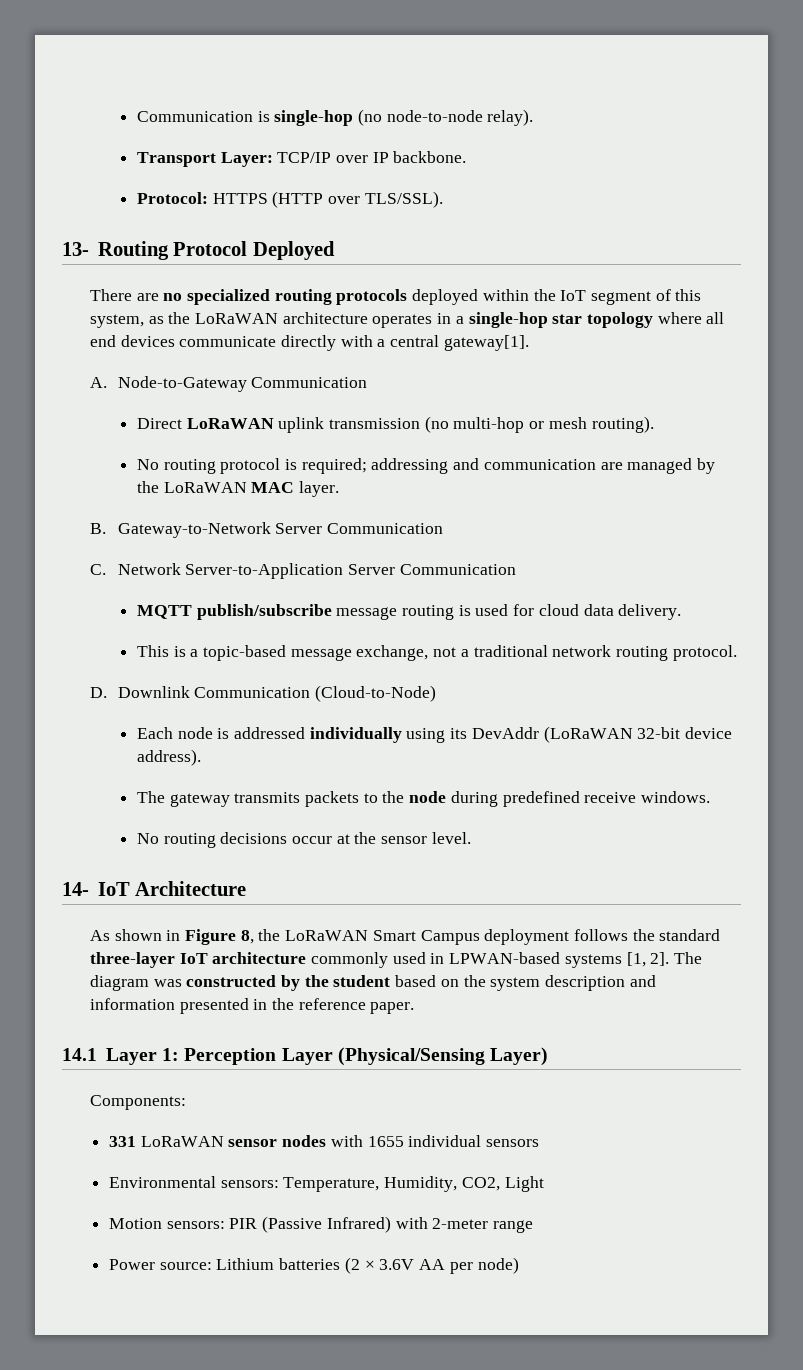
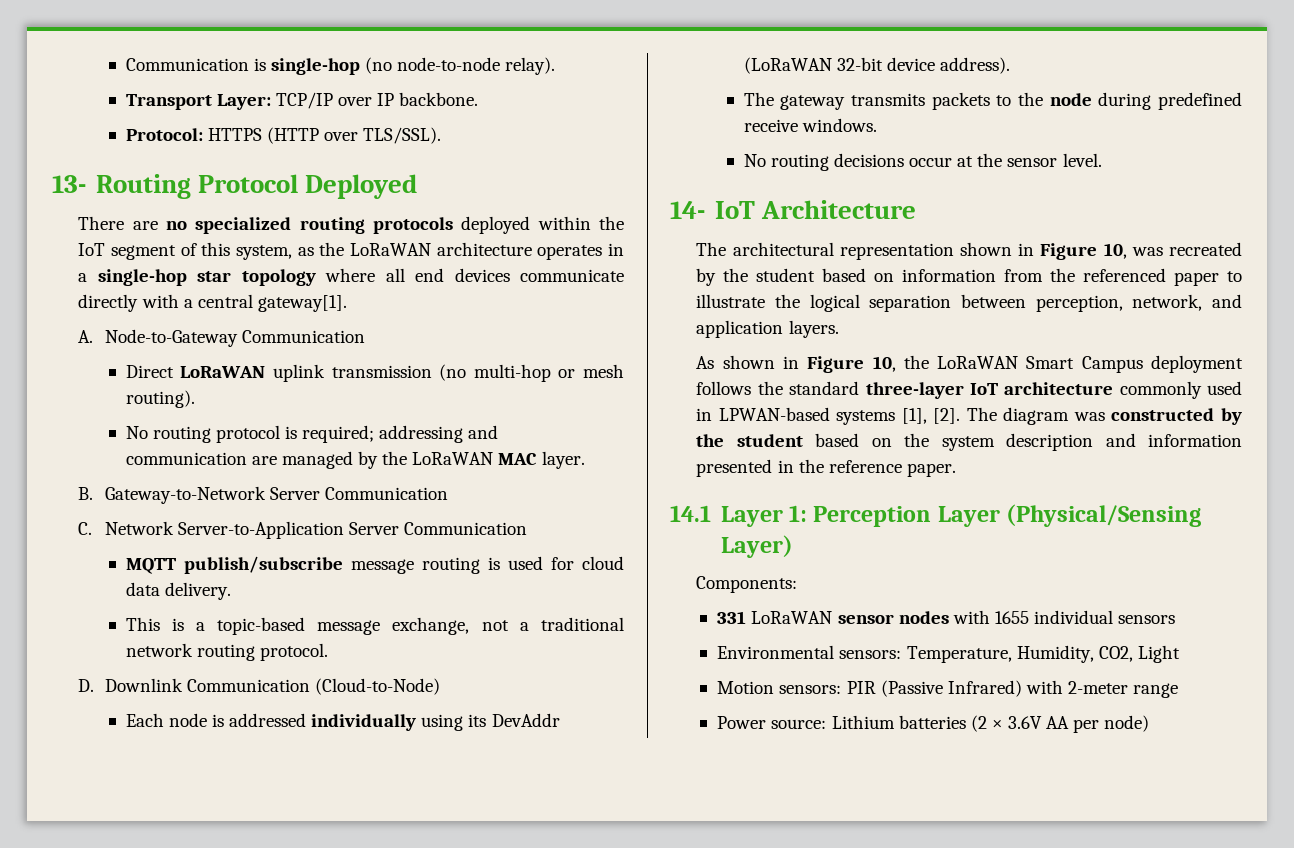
(247, 888) none -> [696,242,1243,260] [696,268,1242,286] [696,294,1242,312] [696,320,839,338] // The architectural representation shown in Figure 10, was recreated by the student based on information from the referenced paper to illustrate the logical separation between perception, network, and application layers.
[240,930,254,944] 8, -> [872,356,896,372] 10,
[626,952,670,967] [1, 2]. -> [901,408,961,424] [1], [2].

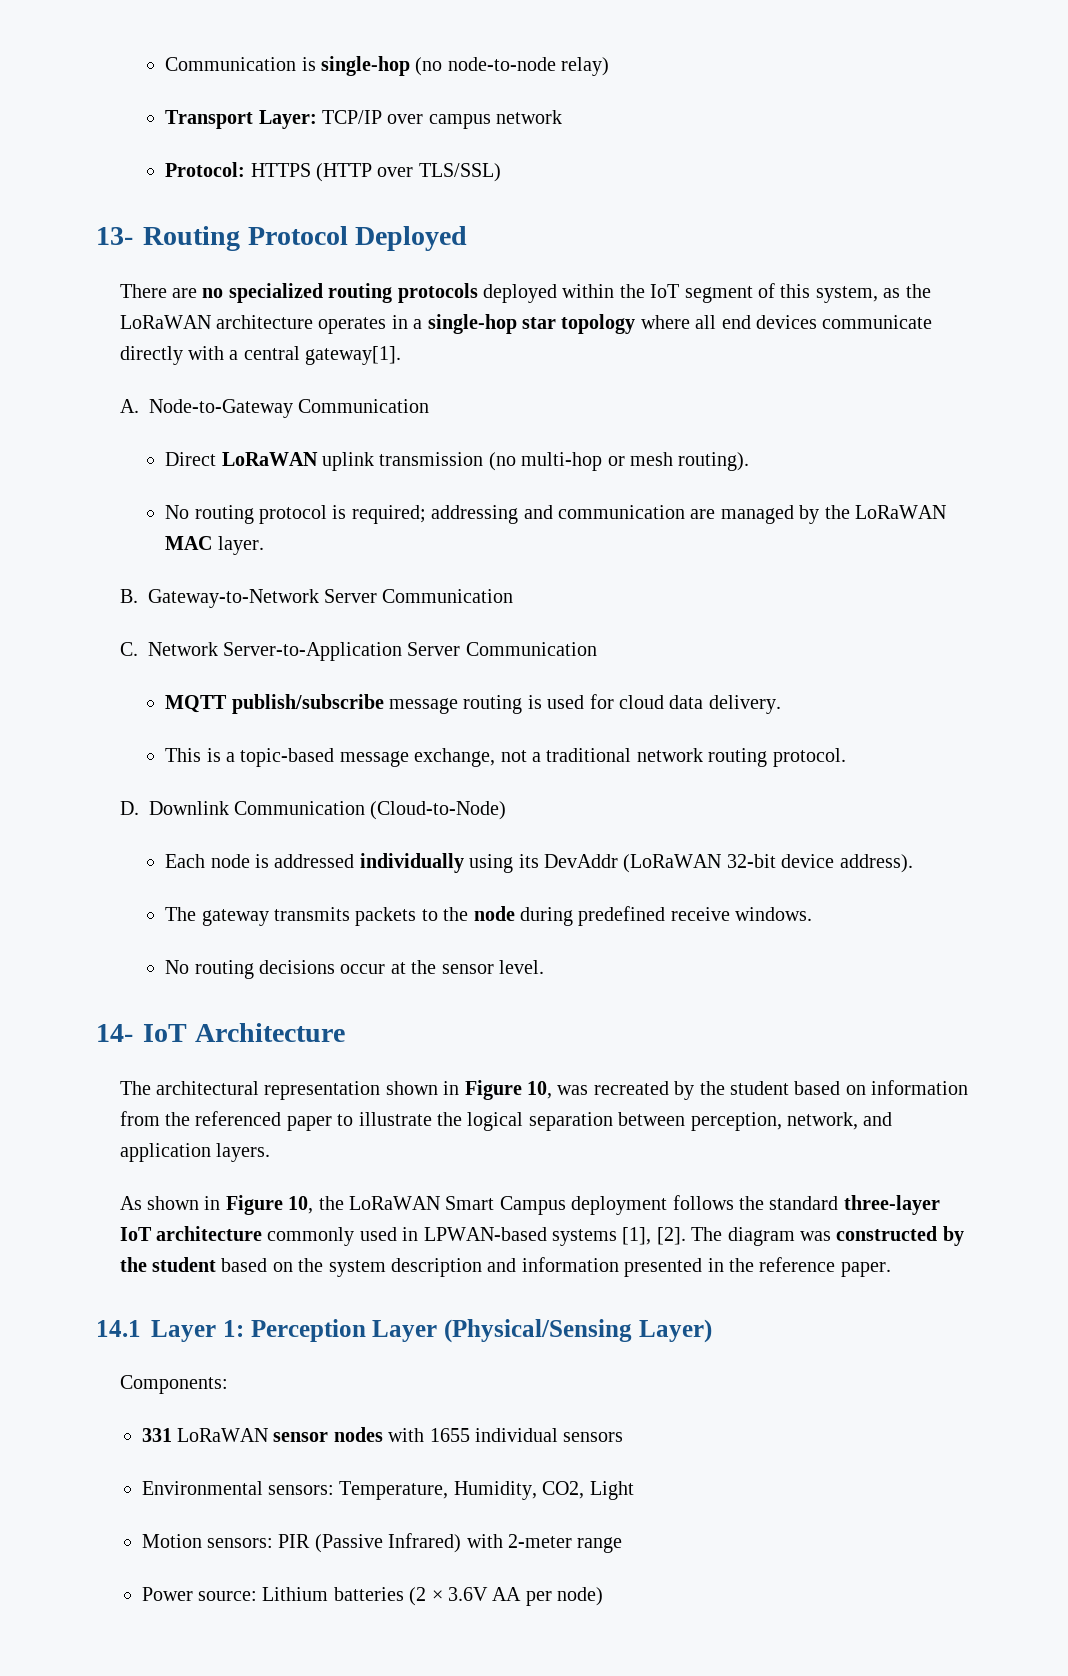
[505,57,556,75] relay). -> [561,57,610,76] relay)
[377,92,479,106] IP backbone. -> [428,110,563,129] campus network
[363,127,442,144] TLS/SSL). -> [418,163,501,182] TLS/SSL)

